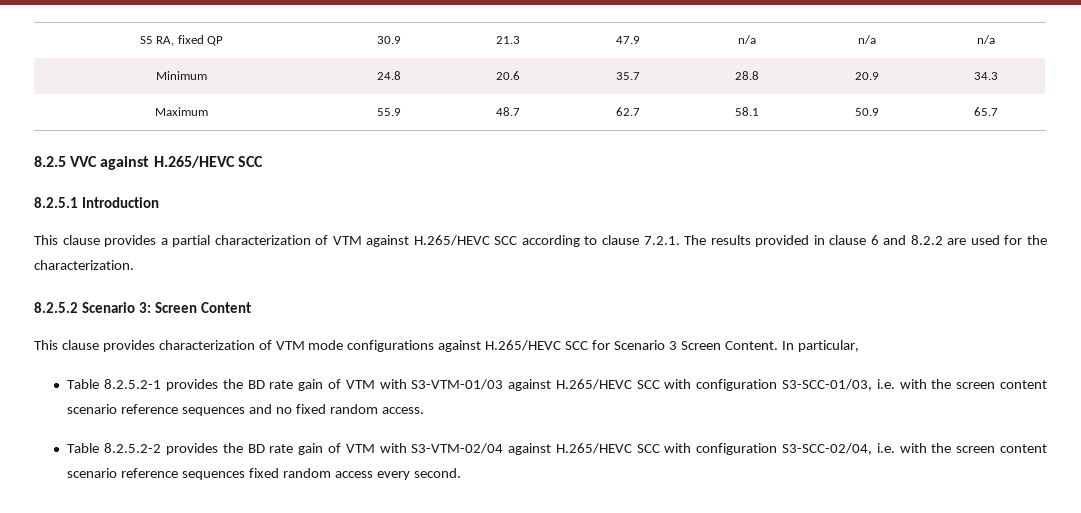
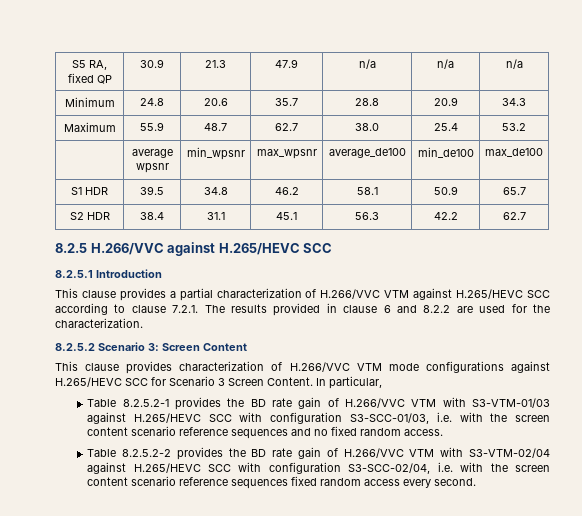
[735,107,759,116] [854,108,879,116] [974,107,998,116] 58.1 | 50.9 | 65.7 -> [355,123,379,131] [433,123,458,131] [502,123,526,131] [131,149,173,158] [135,163,169,173] [186,147,245,160] [256,149,317,159] [328,148,406,158] [417,147,474,158] [485,148,543,157] [71,187,108,195] [140,186,164,195] [203,187,228,195] [274,187,299,195] [356,187,378,195] [433,186,458,195] [502,187,526,195] [69,212,110,220] [140,212,164,220] [206,212,225,220] [276,212,297,220] [355,212,379,220] [433,212,458,220] [502,212,526,220] 38.0 | 25.4 | 53.2 // | average wpsnr | min_wpsnr | max_wpsnr | average_de100 | min_de100 | max_de100 // S1 HDR | 39.5 | 34.8 | 46.2 | 58.1 | 50.9 | 65.7 // S2 HDR | 38.4 | 31.1 | 45.1 | 56.3 | 42.2 | 62.7
[70,156,98,167] VVC -> [90,243,164,255] H.266/VVC
(329, 240) none -> [320,289,381,299] H.266/VVC
(272, 345) none -> [289,362,350,372] H.266/VVC
(341, 384) none -> [344,398,405,408] H.266/VVC
(341, 448) none -> [343,448,404,458] H.266/VVC

